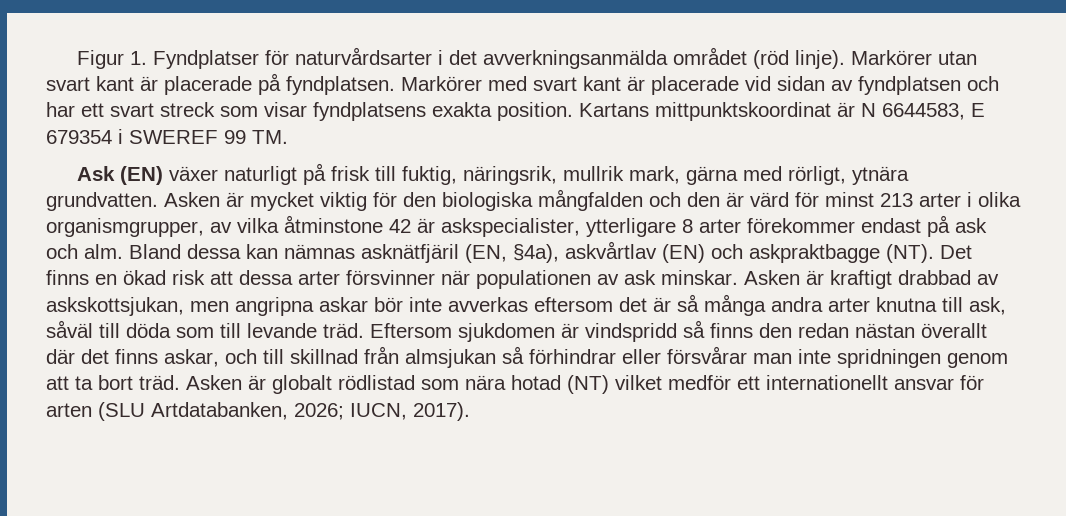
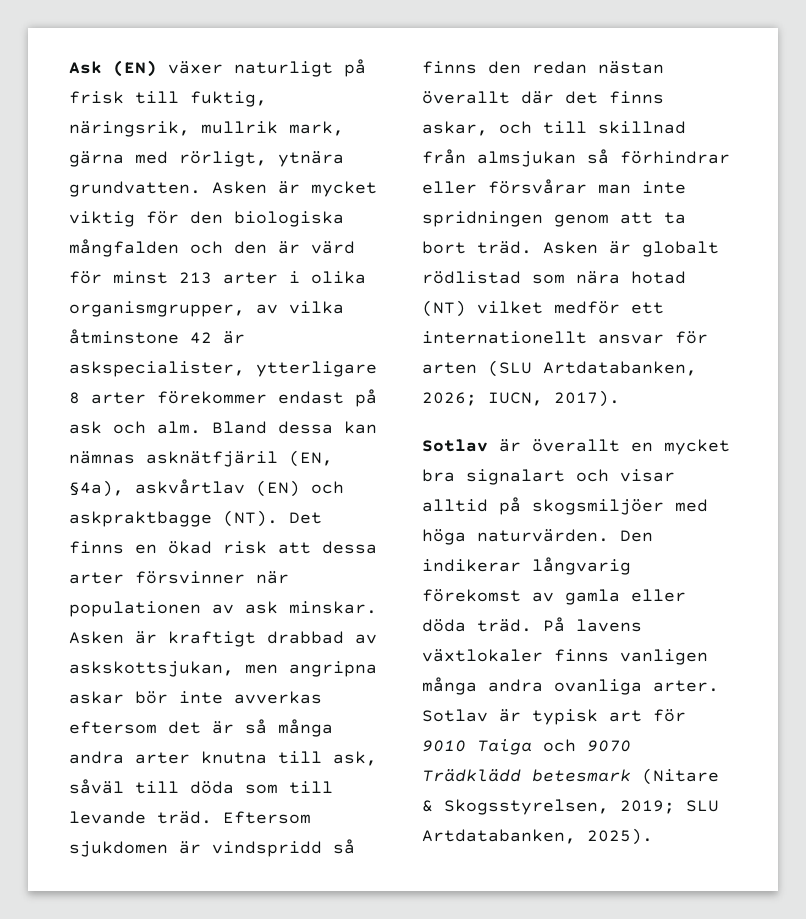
[76,47,977,69] [46,73,999,95] [46,102,985,121] [46,129,288,144] Figur 1. Fyndplatser för naturvårdsarter i det avverkningsanmälda området (röd linje). Markörer utan svart kant är placerade på fyndplatsen. Markörer med svart kant är placerade vid sidan av fyndplatsen och har ett svart streck som visar fyndplatsens exakta position. Kartans mittpunktskoordinat är N 6644583, E 679354 i SWEREF 99 TM. // -> (69, 67) none
(470, 411) none -> [422,439,730,455] [422,469,675,485] [422,497,708,515] [422,529,653,545] [422,557,631,575] [422,589,686,605] [422,617,642,632] [422,649,708,665] [422,677,719,695] [422,709,686,725] [422,739,631,755] [422,768,719,785] [422,799,719,815] [422,828,653,845] // Sotlav är överallt en mycket bra signalart och visar alltid på skogsmiljöer med höga naturvärden. Den indikerar långvarig förekomst av gamla eller döda träd. På lavens växtlokaler finns vanligen många andra ovanliga arter. Sotlav är typisk art för 9010 Taiga och 9070 Trädklädd betesmark (Nitare & Skogsstyrelsen, 2019; SLU Artdatabanken, 2025).

